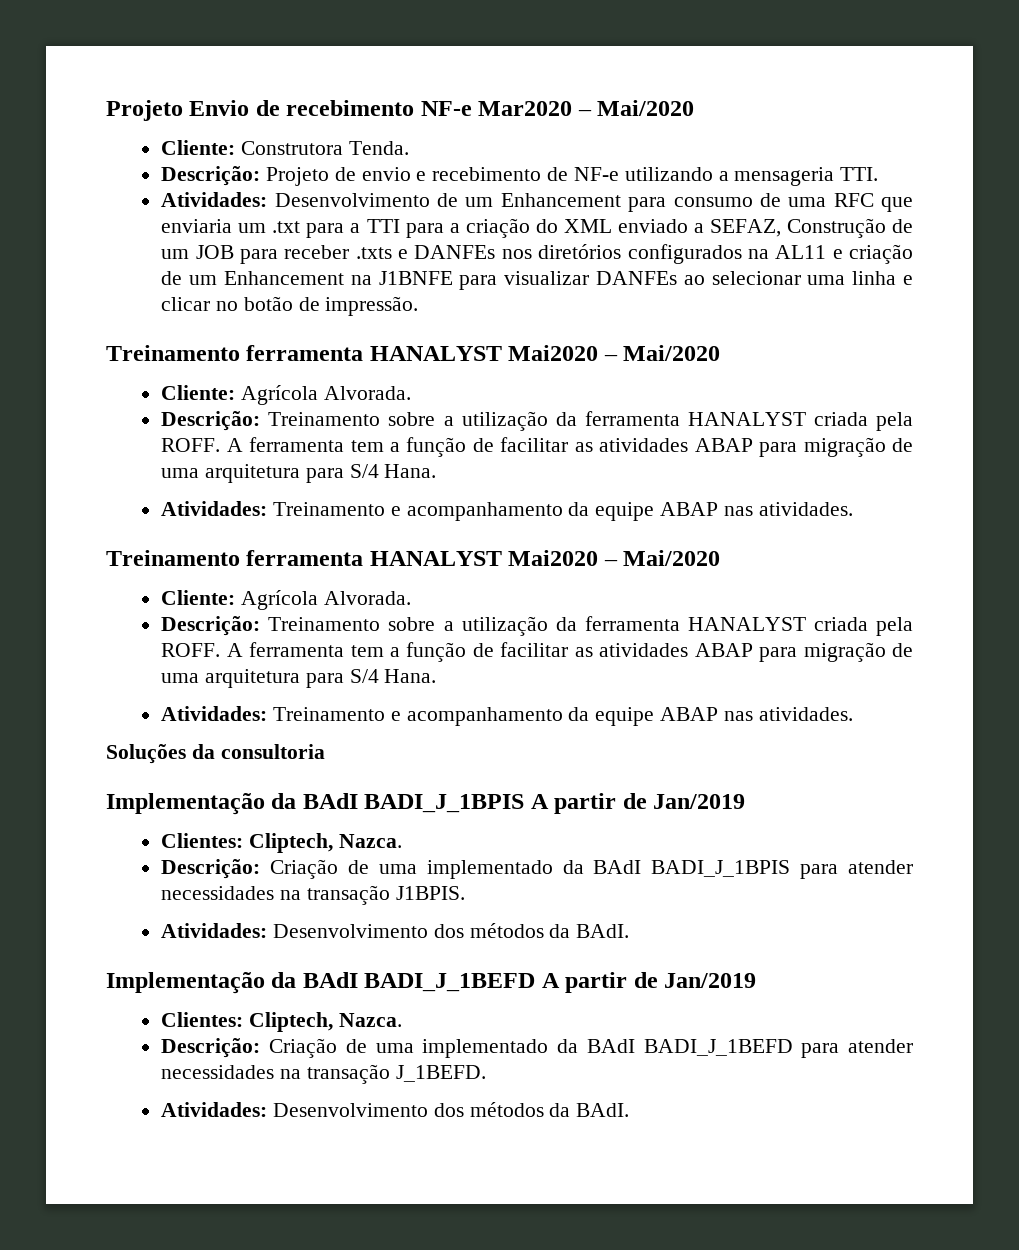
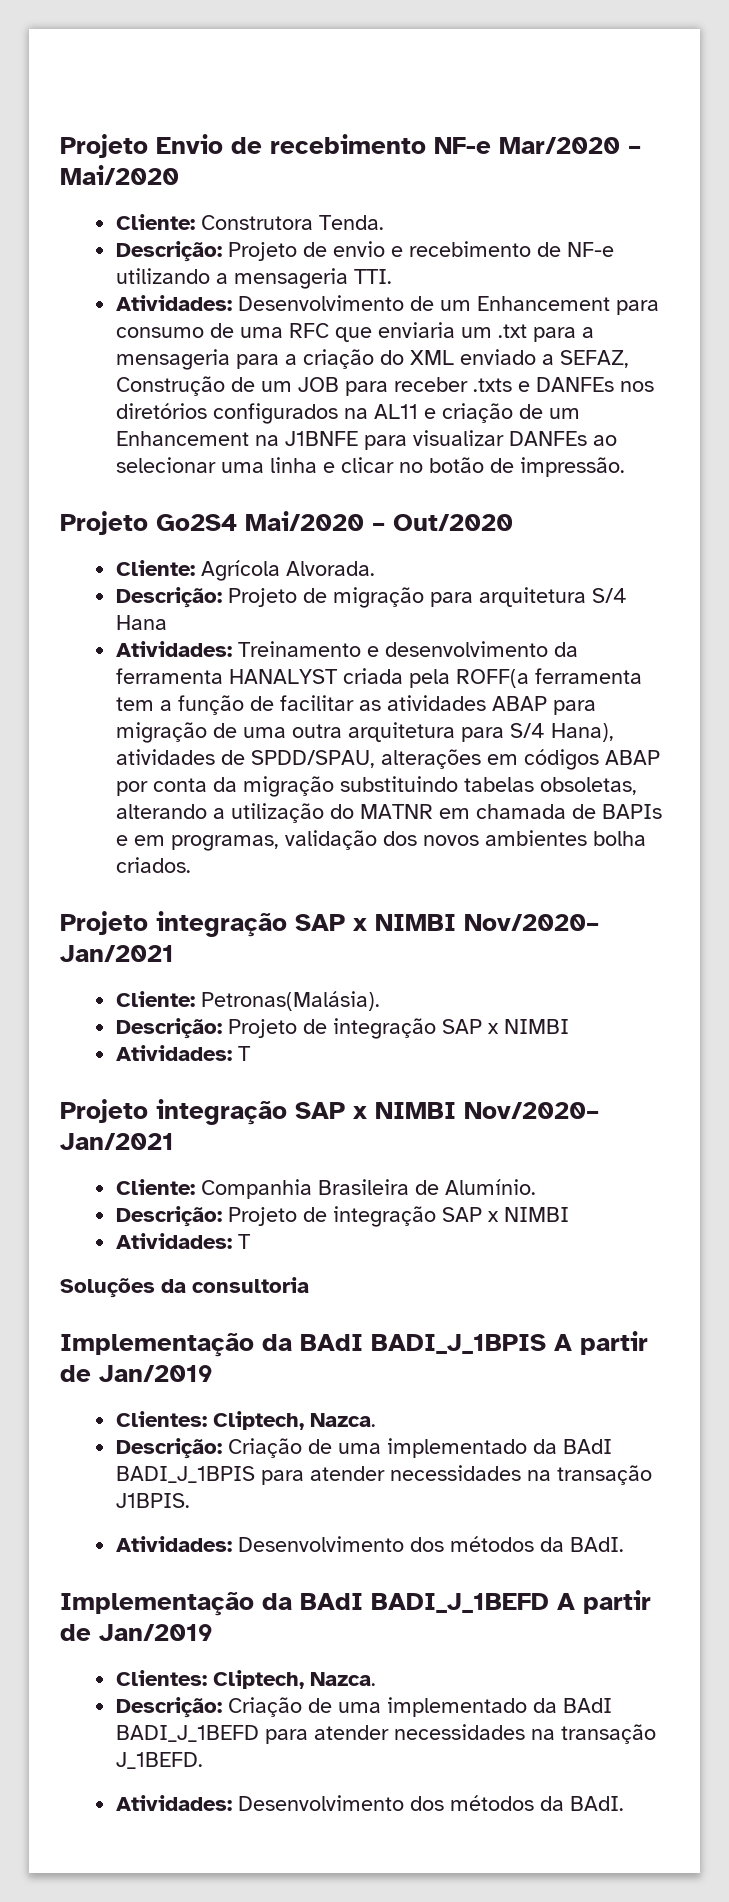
[478,101,573,116] Mar2020 -> [499,137,620,154] Mar/2020
[366,219,400,233] TTI -> [116,349,231,370] mensageria
[106,345,721,361] [161,385,411,405] [161,411,914,431] [161,438,243,452] Treinamento ferramenta HANALYST Mai2020 – Mai/2020 // Cliente: Agrícola Alvorada. // Descrição: Treinamento sobre a utilização da ferramenta HANALYST criada pela ROFF. A -> [60,511,513,535] [116,560,376,581] [116,587,628,608] [116,615,168,630] [116,641,579,657] [116,668,530,688] Projeto Go2S4 Mai/2020 – Out/2020 // Cliente: Agrícola Alvorada. // Descrição: Projeto de migração para arquitetura S/4 Hana // Atividades: Treinamento e desenvolvimento da ferramenta HANALYST criada pela ROFF(a
[205,464,437,483] [161,501,853,521] [106,550,721,566] [161,590,411,610] [161,616,914,636] [161,642,913,662] [161,669,437,688] [161,706,853,726] arquitetura para S/4 Hana. // Atividades: Treinamento e acompanhamento da equipe ABAP nas atividades. // Treinamento ferramenta HANALYST Mai2020 – Mai/2020 // Cliente: Agrícola Alvorada. // Descrição: Treinamento sobre a utilização da ferramenta HANALYST criada pela ROFF. A ferramenta tem a função de facilitar as atividades ABAP para migração de uma arquitetura para S/4 Hana. // Atividades: Treinamento e acompanhamento da equipe ABAP nas atividades. -> [292,722,615,742] [116,749,661,770] [116,776,638,797] [116,803,663,823] [116,830,647,851] [116,857,192,873] [60,911,599,937] [60,945,174,962] [116,991,381,1011] [116,1018,570,1039] [116,1045,252,1061] [60,1099,599,1125] [60,1133,174,1150] [116,1179,537,1199] [116,1206,570,1227] [116,1233,252,1249] outra arquitetura para S/4 Hana), atividades de SPDD/SPAU, alterações em códigos ABAP por conta da migração substituindo tabelas obsoletas, alterando a utilização do MATNR em chamada de BAPIs e em programas, validação dos novos ambientes bolha criados. // Projeto integração SAP x NIMBI Nov/2020– Jan/2021 // Cliente: Petronas(Malásia). // Descrição: Projeto de integração SAP x NIMBI // Atividades: T // Projeto integração SAP x NIMBI Nov/2020– Jan/2021 // Cliente: Companhia Brasileira de Alumínio. // Descrição: Projeto de integração SAP x NIMBI // Atividades: T

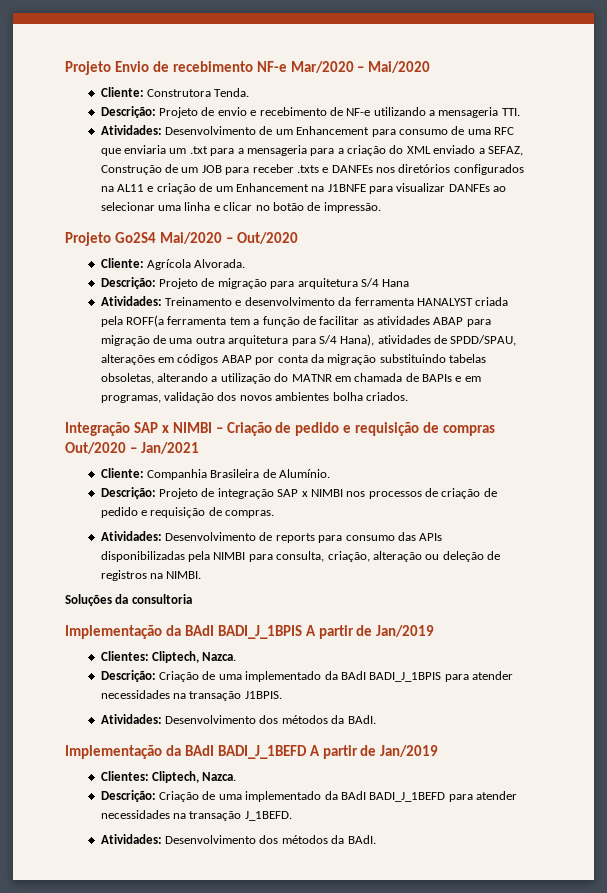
[60,911,599,937] [60,945,174,962] [116,991,381,1011] [116,1018,570,1039] [116,1045,252,1061] [60,1099,599,1125] Projeto integração SAP x NIMBI Nov/2020– Jan/2021 // Cliente: Petronas(Malásia). // Descrição: Projeto de integração SAP x NIMBI // Atividades: T // Projeto integração SAP x NIMBI Nov/2020– -> [65,422,496,436] [65,442,137,454] Integração SAP x NIMBI – Criação de pedido e requisição de compras Out/2020 –
[116,1233,252,1249] // Atividades: T -> [346,488,497,499] [100,507,275,518] [100,531,443,543] [100,551,501,562] [100,570,202,581] nos processos de criação de pedido e requisição de compras. // Atividades: Desenvolvimento de reports para consumo das APIs disponibilizadas pela NIMBI para consulta, criação, alteração ou deleção de registros na NIMBI.

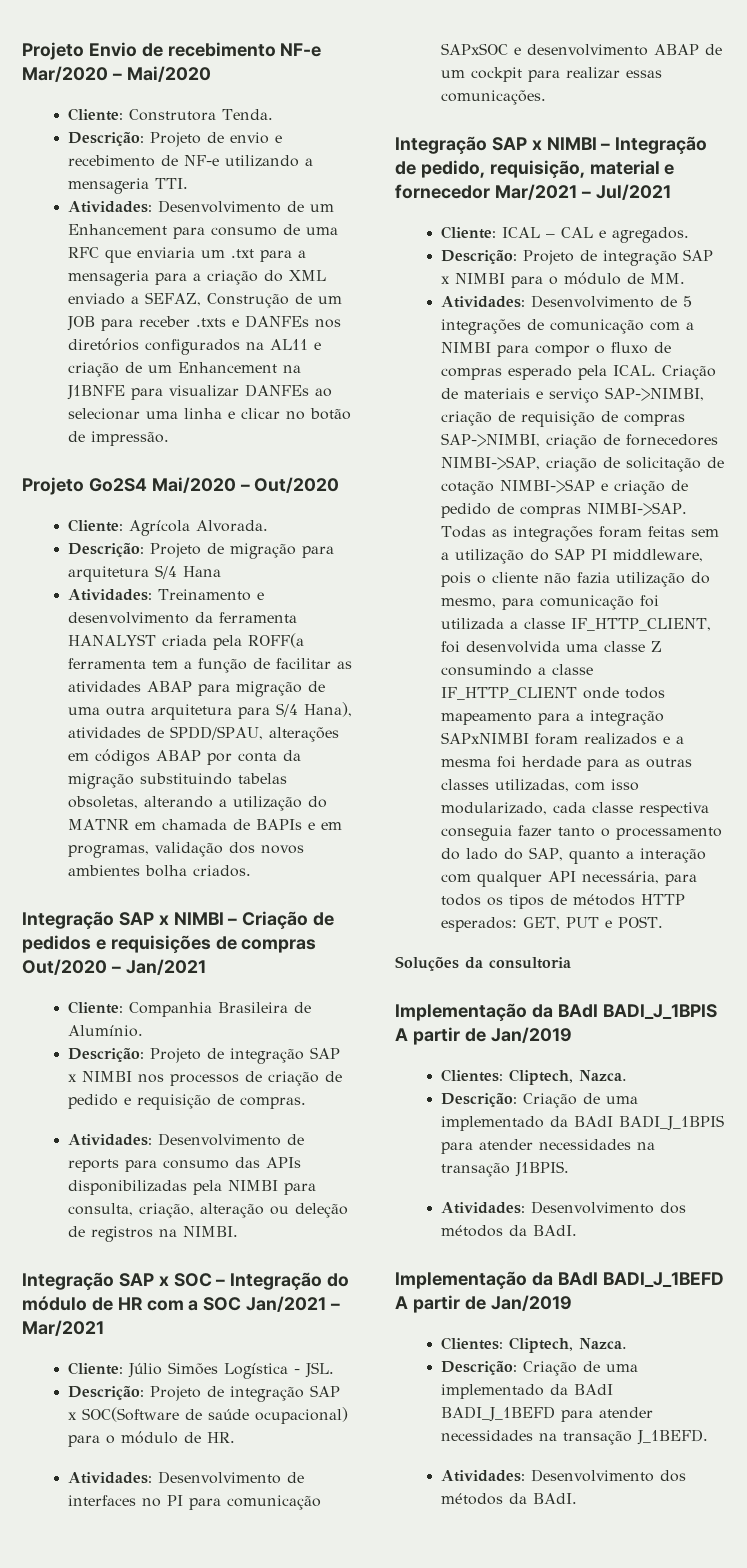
[295,422,420,436] pedido e requisição -> [22,935,211,954] pedidos e requisições
(202, 575) none -> [22,1272,350,1291] [22,1296,341,1312] [22,1320,104,1336] [67,1362,334,1379] [67,1385,340,1402] [67,1407,348,1424] [67,1431,235,1447] [67,1471,304,1484] [67,1495,321,1510] [440,43,722,56] [440,67,662,82] [440,90,546,105] [395,136,708,155] [395,160,675,179] [395,184,671,200] [440,226,689,243] [440,249,713,266] [440,272,685,288] [440,295,692,308] [440,319,694,335] [440,342,671,357] [440,365,716,380] [440,387,704,403] [440,411,685,427] [440,433,718,449] [440,456,724,472] [440,479,688,495] [440,502,687,518] [440,526,719,542] [440,548,703,564] [440,572,710,587] [440,595,659,610] [440,618,711,631] [440,641,662,653] [440,664,593,676] [440,687,665,700] [440,710,664,726] [440,732,684,745] [440,756,692,771] [440,779,639,792] [440,802,709,817] [440,825,722,841] [440,847,706,864] [440,871,697,887] [440,894,685,909] [440,916,663,932] // Integração SAP x SOC – Integração do módulo de HR com a SOC Jan/2021 – Mar/2021 // Cliente: Júlio Simões Logística - JSL. // Descrição: Projeto de integração SAP x SOC(Software de saúde ocupacional) para o módulo de HR. // Atividades: Desenvolvimento de interfaces no PI para comunicação SAPxSOC e desenvolvimento ABAP de um cockpit para realizar essas comunicações. // Integração SAP x NIMBI – Integração de pedido, requisição, material e fornecedor Mar/2021 – Jul/2021 // Cliente: ICAL – CAL e agregados. // Descrição: Projeto de integração SAP x NIMBI para o módulo de MM. // Atividades: Desenvolvimento de 5 integrações de comunicação com a NIMBI para compor o fluxo de compras esperado pela ICAL. Criação de materiais e serviço SAP->NIMBI, criação de requisição de compras SAP->NIMBI, criação de fornecedores NIMBI->SAP, criação de solicitação de cotação NIMBI->SAP e criação de pedido de compras NIMBI->SAP. Todas as integrações foram feitas sem a utilização do SAP PI middleware, pois o cliente não fazia utilização do mesmo, para comunicação foi utilizada a classe IF_HTTP_CLIENT, foi desenvolvida uma classe Z consumindo a classe IF_HTTP_CLIENT onde todos mapeamento para a integração SAPxNIMBI foram realizados e a mesma foi herdade para as outras classes utilizadas, com isso modularizado, cada classe respectiva conseguia fazer tanto o processamento do lado do SAP, quanto a interação com qualquer API necessária, para todos os tipos de métodos HTTP esperados: GET, PUT e POST.

